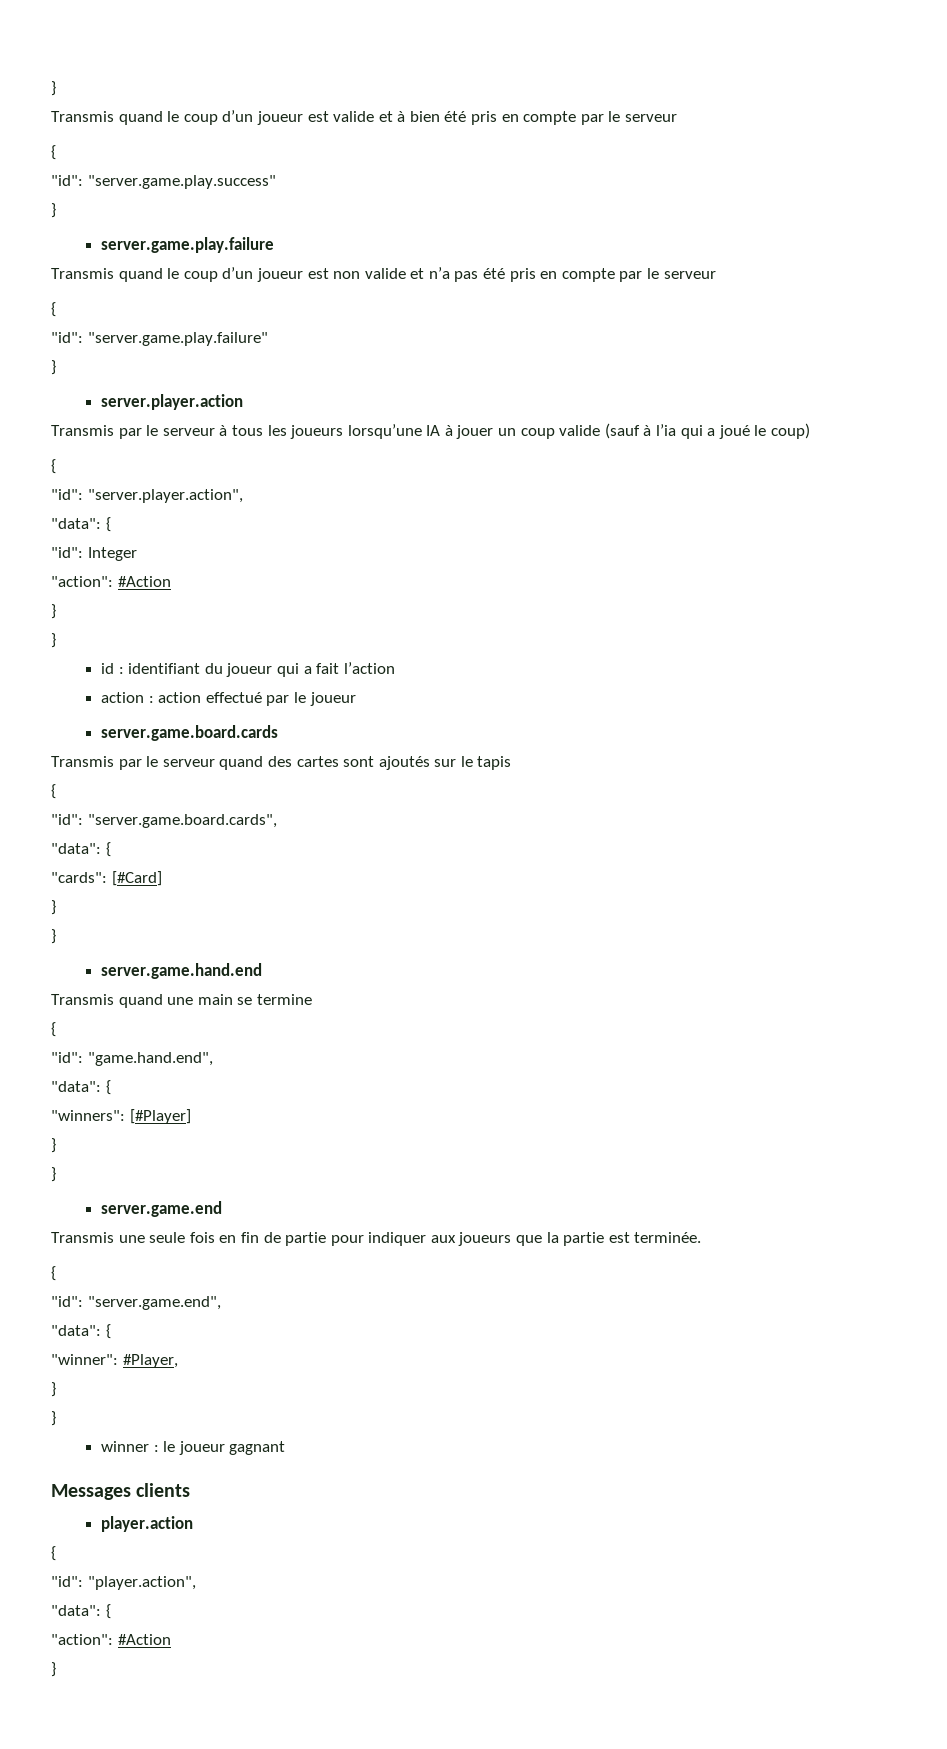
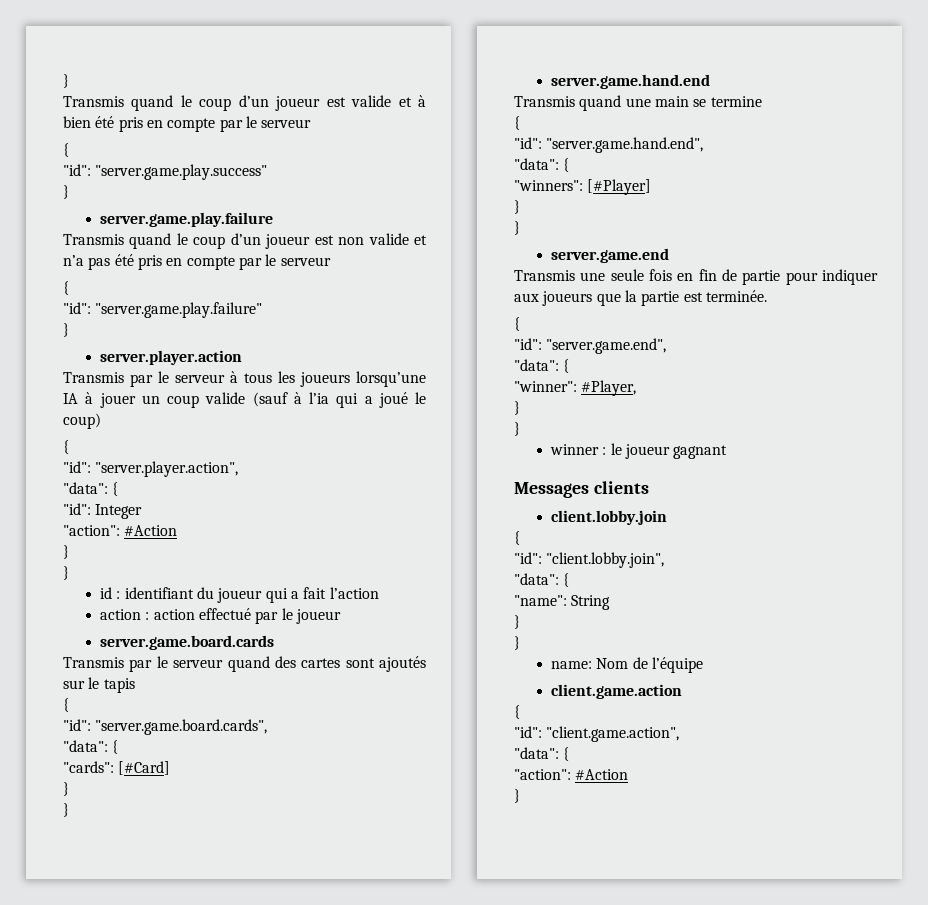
[87,1052,213,1066] "game.hand.end", -> [546,137,704,153] "server.game.hand.end",
[101,1516,194,1532] [51,1546,56,1561] [51,1576,196,1590] player.action // { // "id": "player.action", -> [551,510,668,525] [514,531,520,545] [514,552,665,568] [514,573,570,587] [514,595,611,610] [514,615,520,629] [514,636,520,650] [551,657,704,673] [551,684,683,699] [514,705,520,719] [514,726,680,742] client.lobby.join // { // "id": "client.lobby.join", // "data": { // "name": String // } // } // name: Nom de l’équipe // client.game.action // { // "id": "client.game.action",

